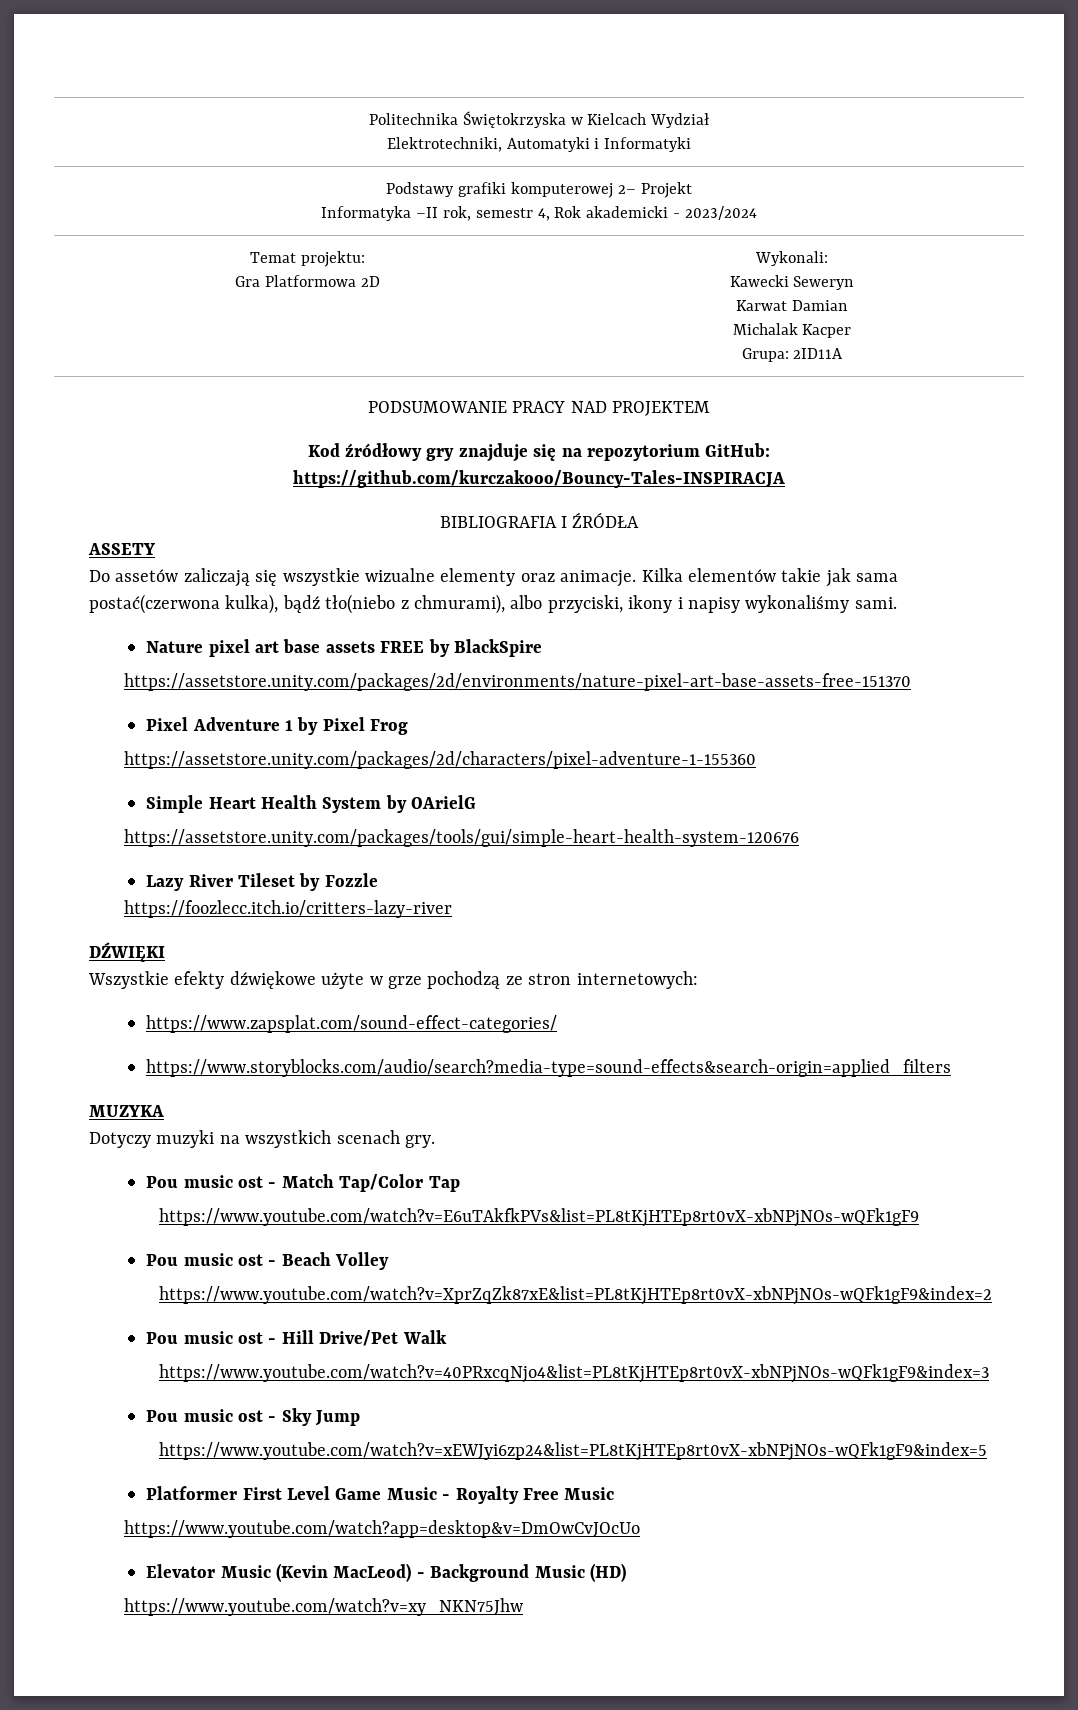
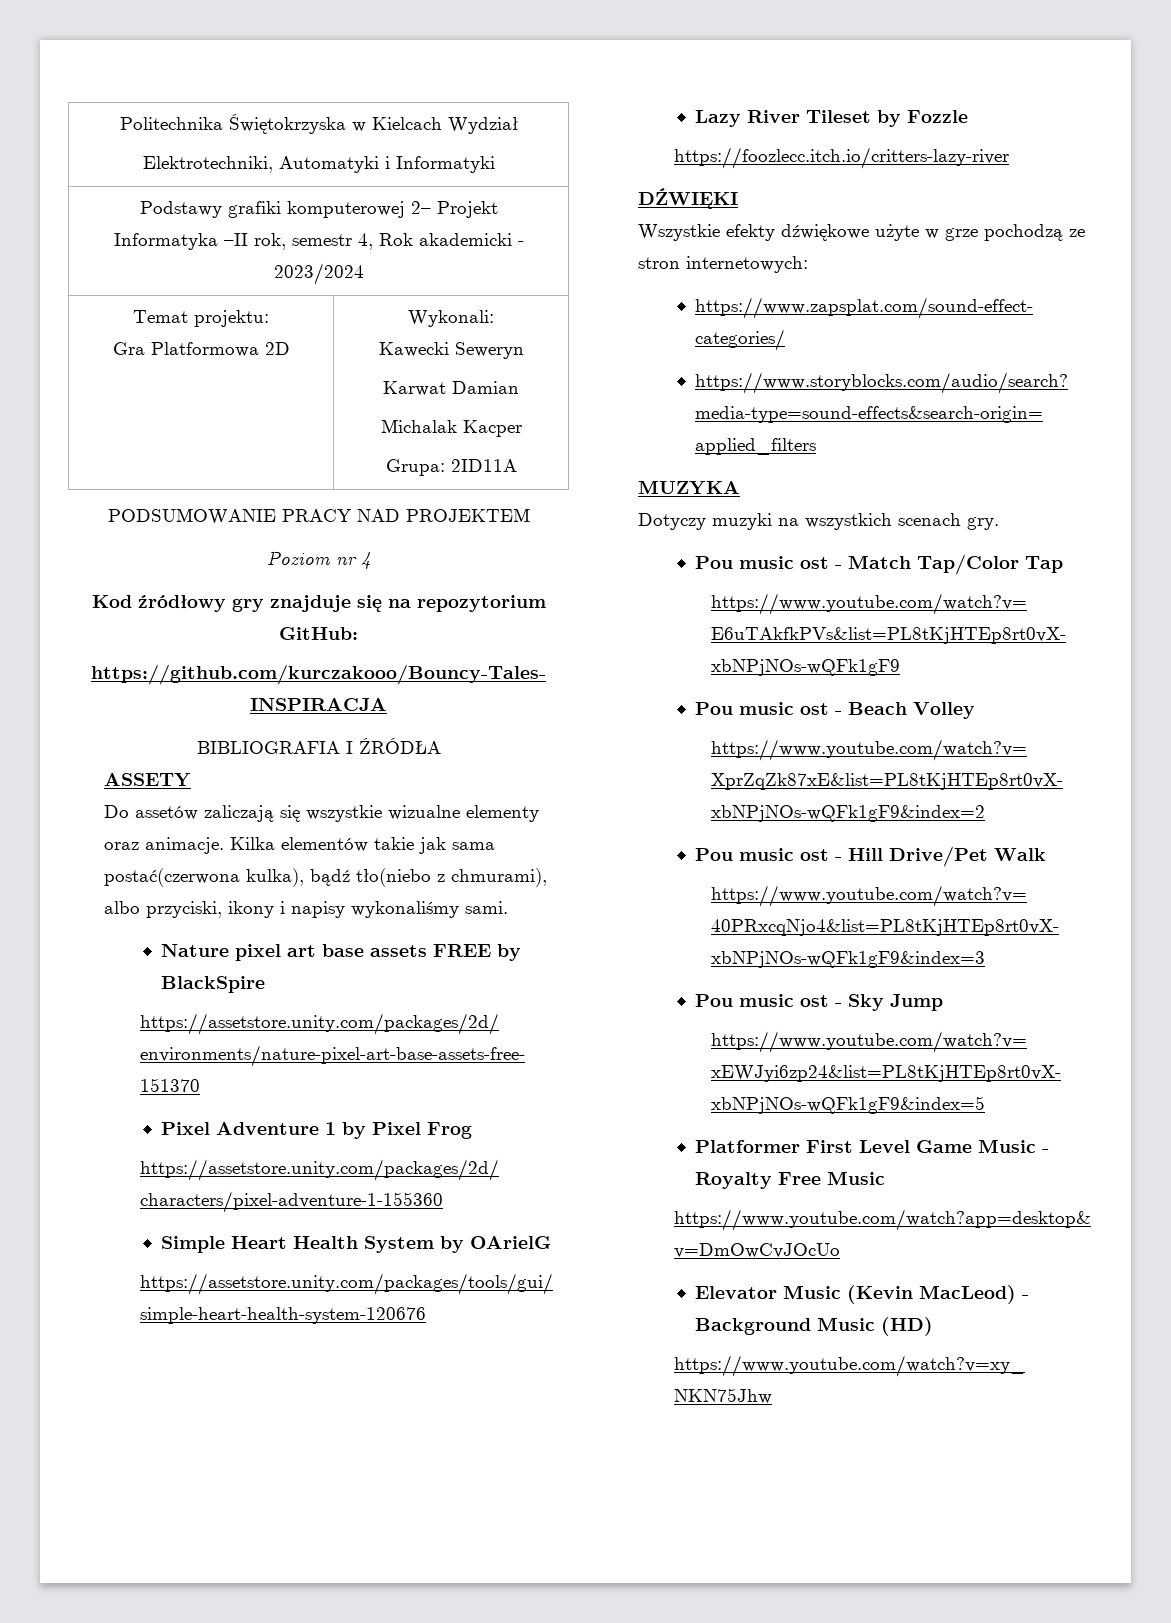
(711, 408) none -> [266,551,371,569] // Poziom nr 4

